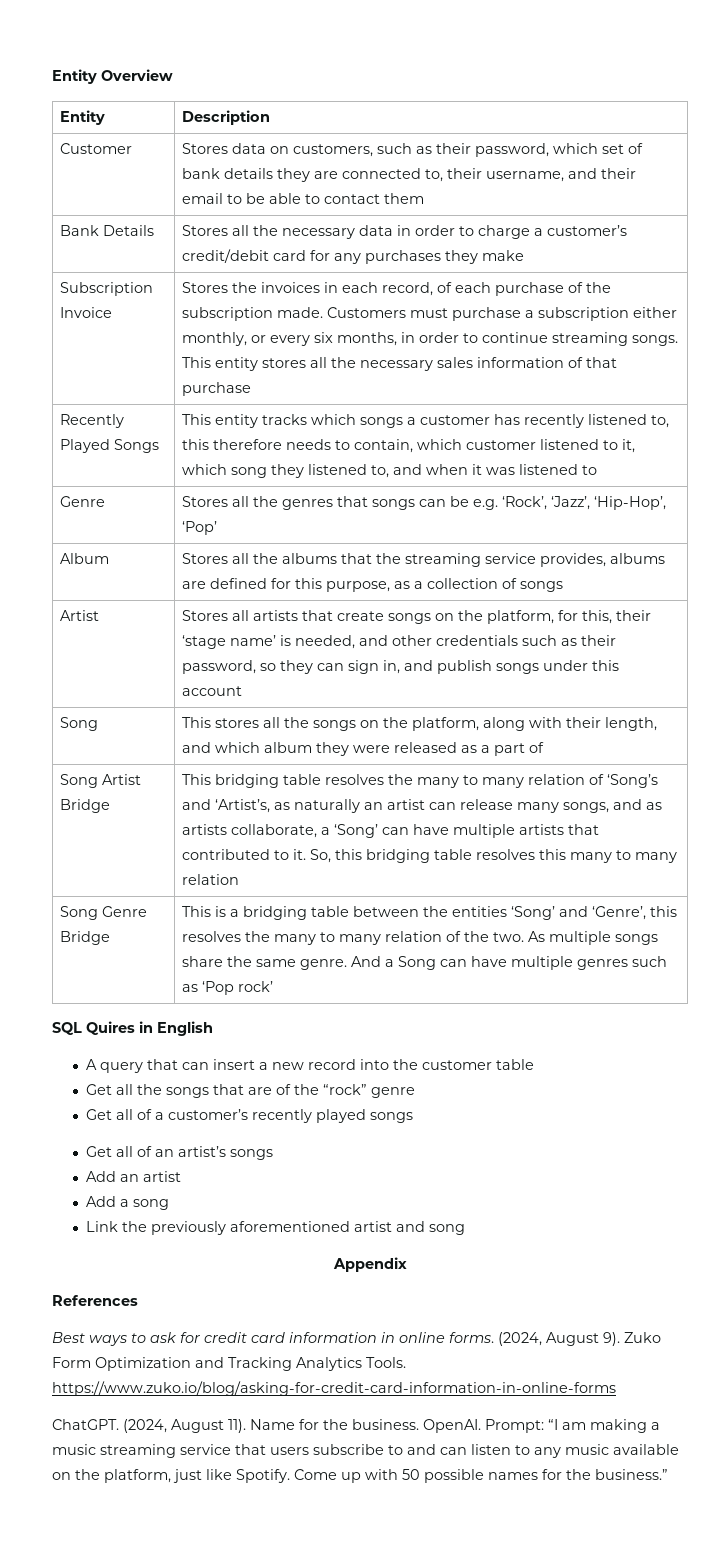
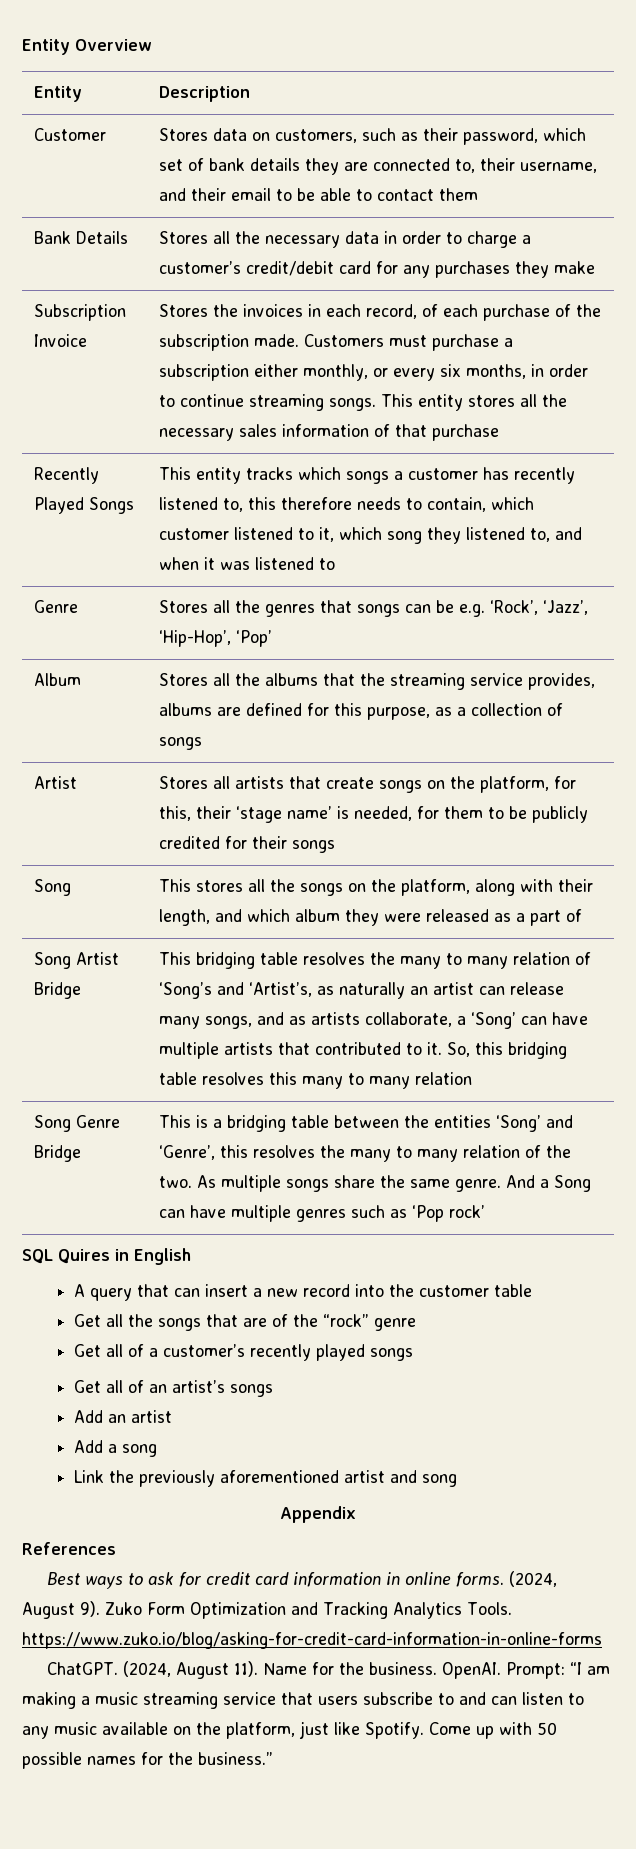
[358,635,616,646] [181,660,619,674] [181,686,242,696] and other credentials such as their password, so they can sign in, and publish songs under this account -> [416,806,588,823] [158,836,335,853] for them to be publicly credited for their songs

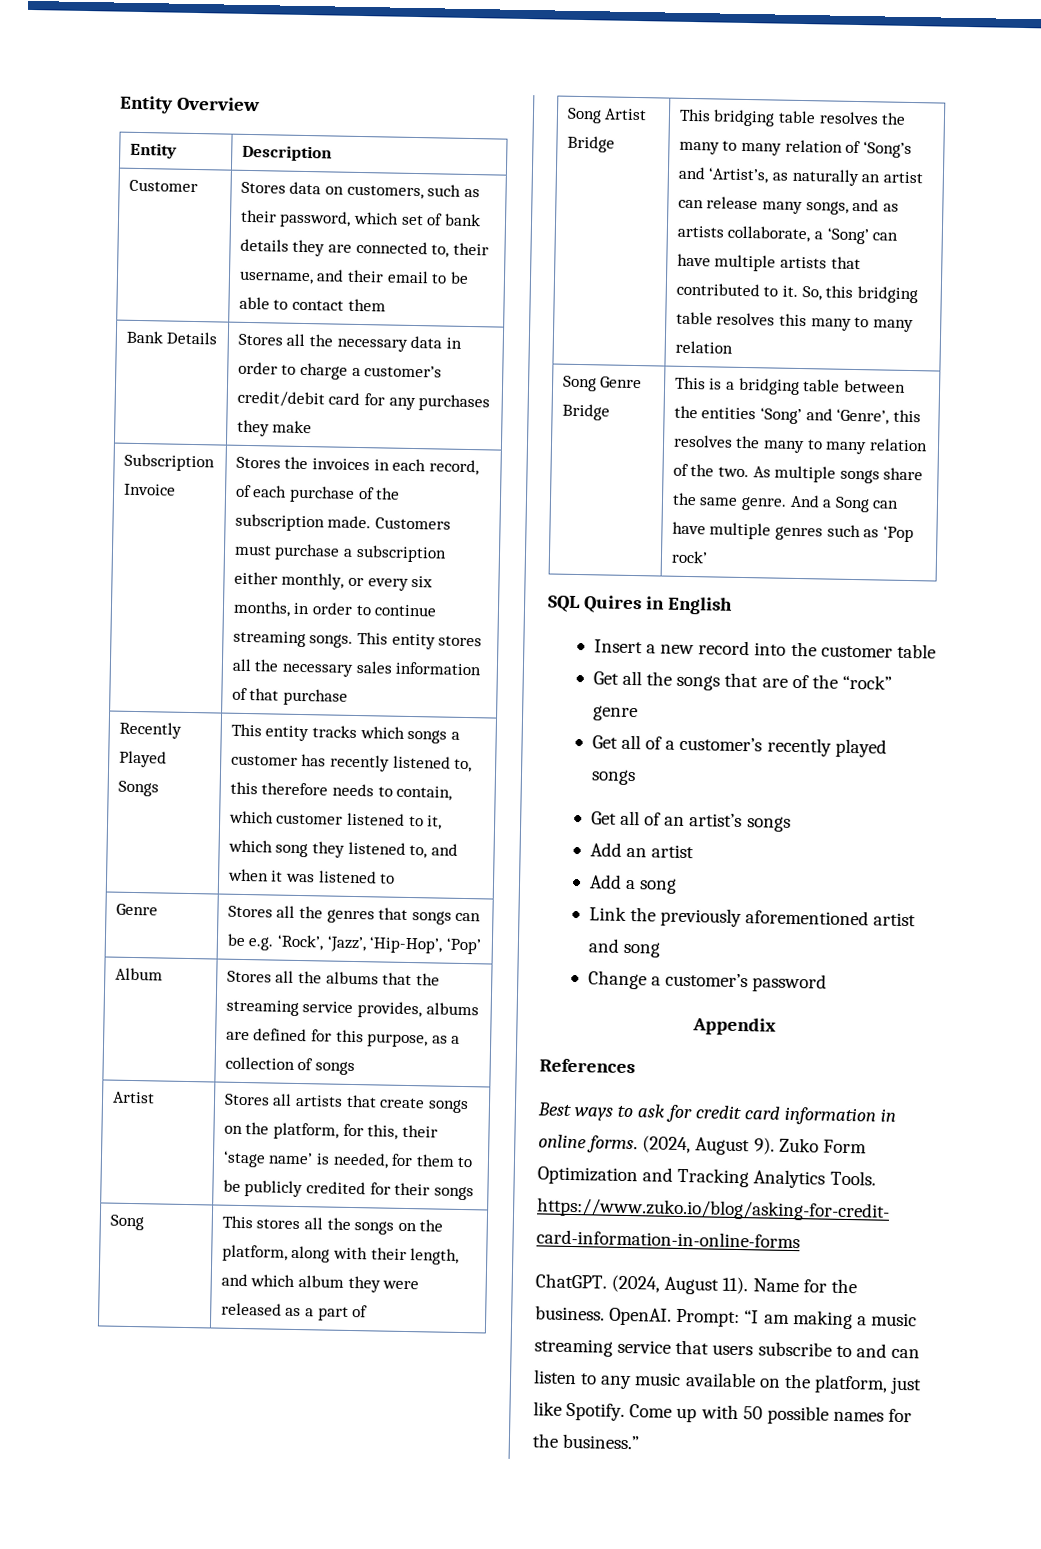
[74,1284,249,1301] A query that can insert -> [593,639,643,654] Insert
(458, 1480) none -> [587,970,828,993] // Change a customer’s password

